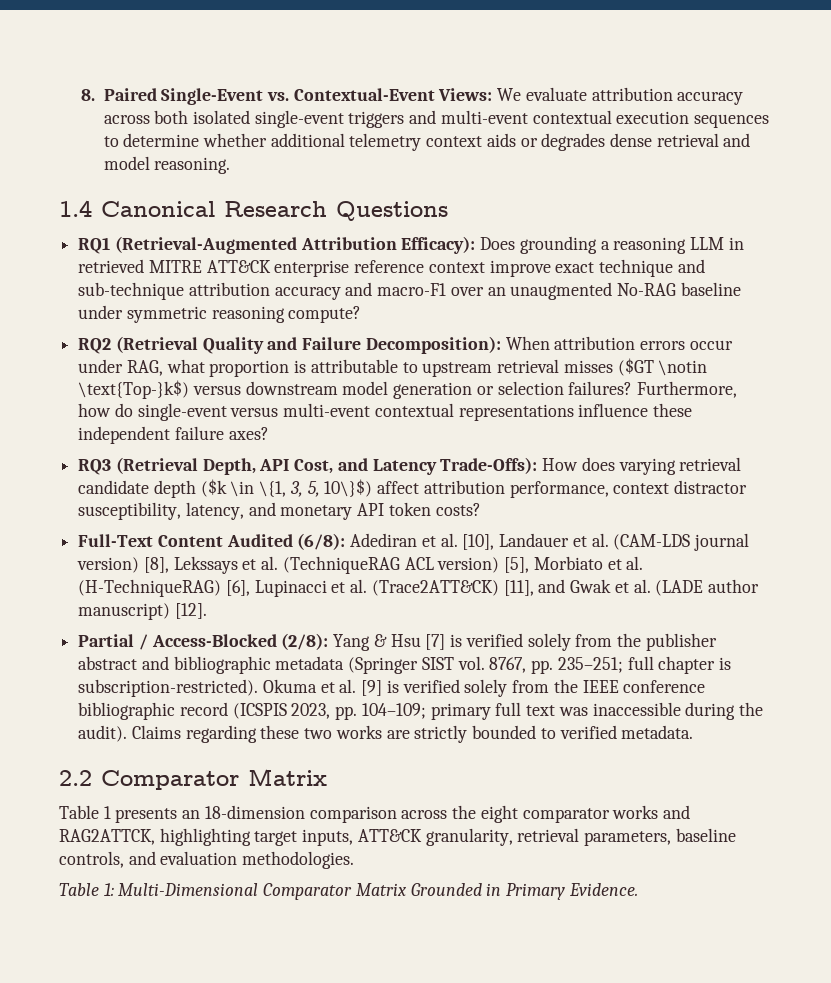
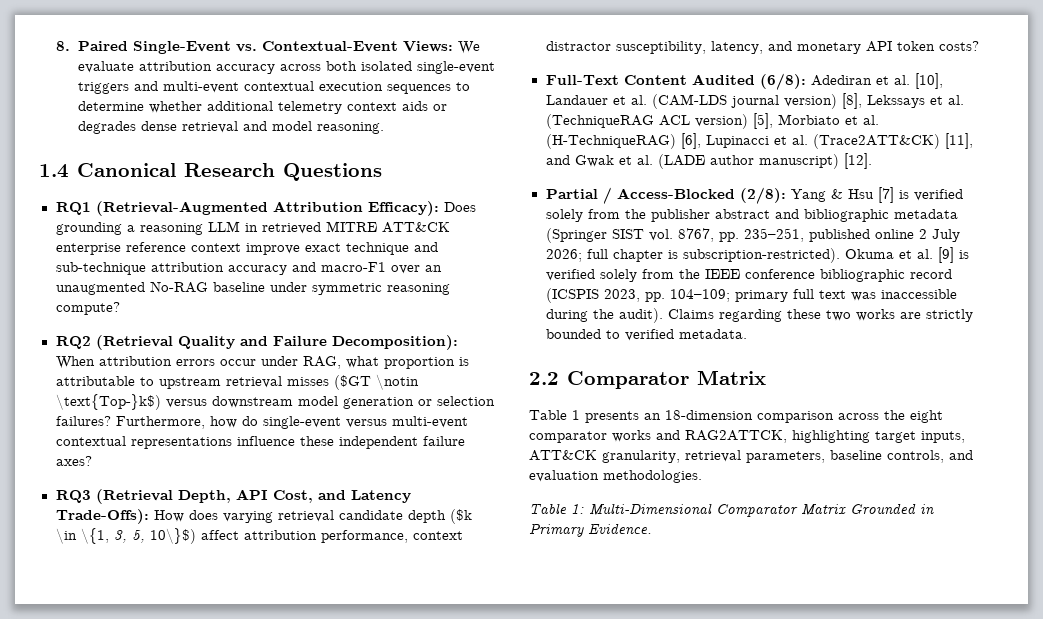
[557,657,623,673] 235–251; -> [743,228,960,242] [545,249,582,262] 235–251, published online 2 July 2026;

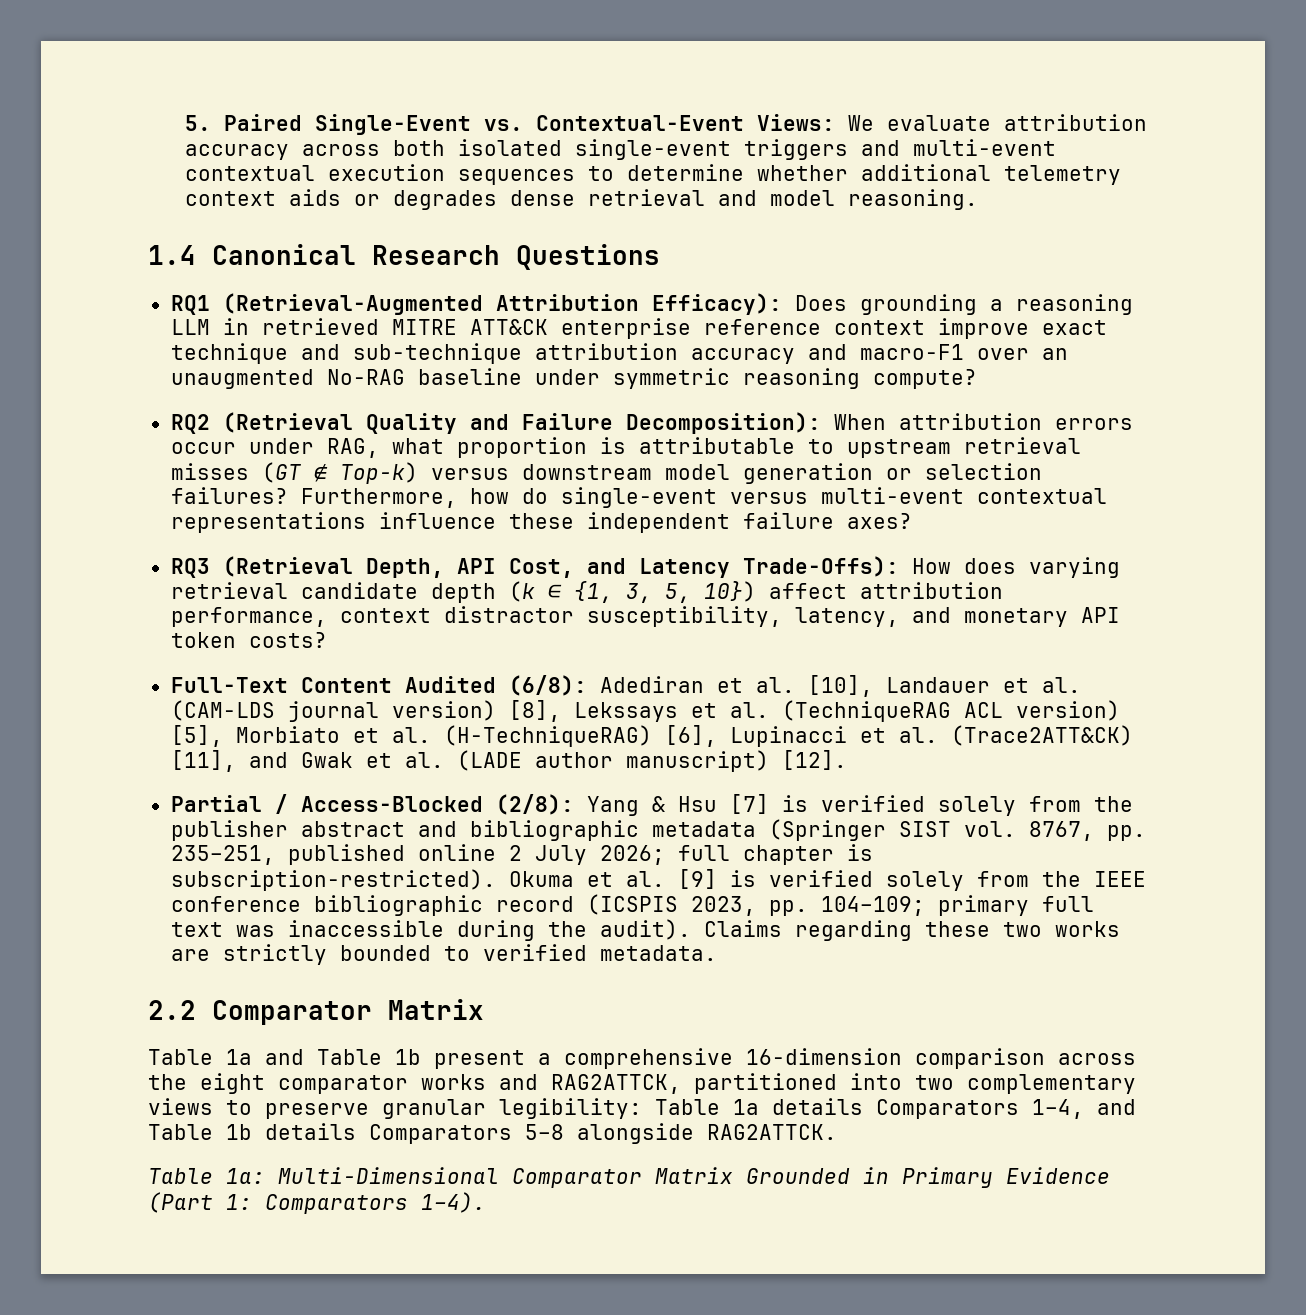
[56,41,71,51] 8. -> [184,115,211,131] 5.
[333,374,419,390] [55,394,161,410] ($GT \notin \text{Top-}k$) -> [261,462,418,484] (GT ∉ Top-k)
[449,509,472,524] [55,528,109,544] ($k \in \{1, -> [508,581,613,603] (k ∈ {1,
[149,528,196,544] 10\}$) -> [703,581,756,602] 10})
[572,410,753,423] 1 presents an 18-dimension -> [226,1048,902,1069] 1a and Table 1b present a comprehensive 16-dimension
[792,430,965,443] [529,450,973,463] [529,470,702,483] [529,503,584,514] highlighting target inputs, ATT&CK granularity, retrieval parameters, baseline controls, and evaluation methodologies. // Table 1: -> [694,1073,1136,1094] [148,1098,1136,1119] [148,1123,837,1144] [148,1168,265,1184] partitioned into two complementary views to preserve granular legibility: Table 1a details Comparators 1–4, and Table 1b details Comparators 5–8 alongside RAG2ATTCK. // Table 1a:
[588,523,652,535] Evidence. -> [1006,1167,1110,1184] [148,1192,486,1214] Evidence (Part 1: Comparators 1–4).

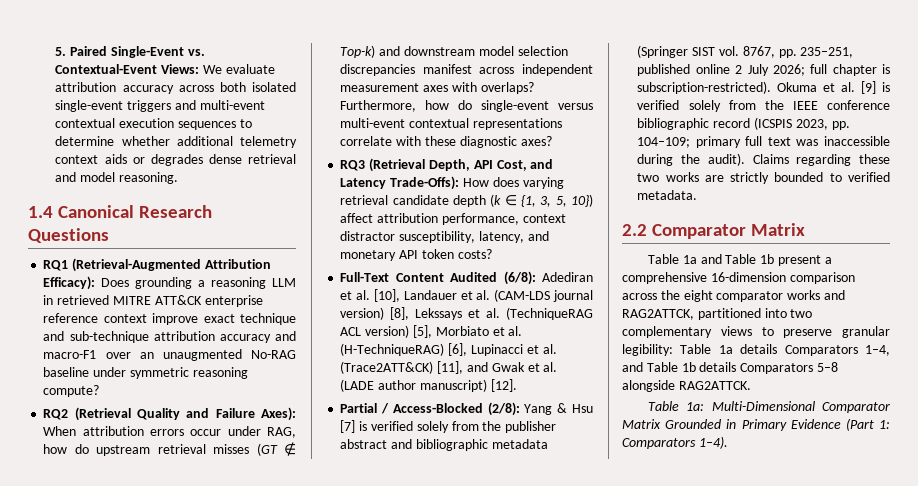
[625,412,821,434] Decomposition): -> [261,407,296,421] Axes):
[391,437,834,458] what proportion is attributable to -> [43,444,89,454] how do
[430,468,509,480] versus -> [379,46,401,56] and
[742,463,1042,484] [170,487,288,504] generation or selection failures? -> [517,46,568,56] [340,64,593,76] [340,82,534,94] selection discrepancies manifest across independent measurement axes with overlaps?
[378,512,834,533] influence these independent failure -> [340,136,517,148] correlate with these diagnostic

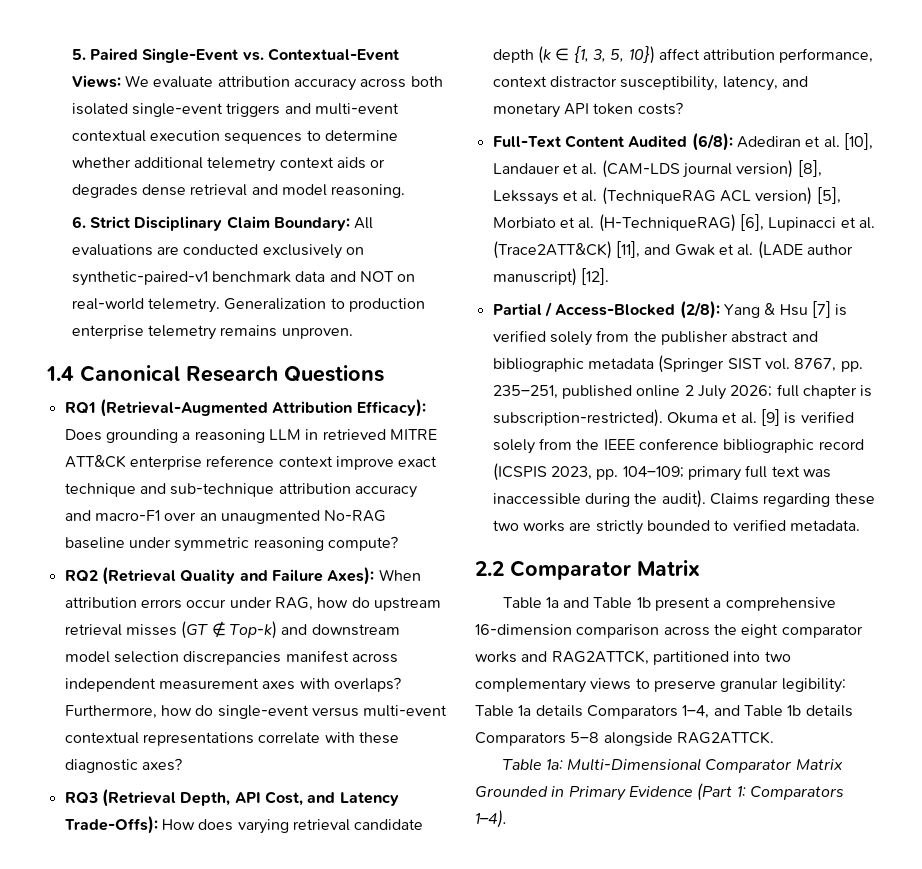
(178, 178) none -> [71,216,374,231] [71,244,364,259] [71,271,416,286] [71,298,425,313] [71,325,353,340] // 6. Strict Disciplinary Claim Boundary: All evaluations are conducted exclusively on synthetic-paired-v1 benchmark data and NOT on real-world telemetry. Generalization to production enterprise telemetry remains unproven.

